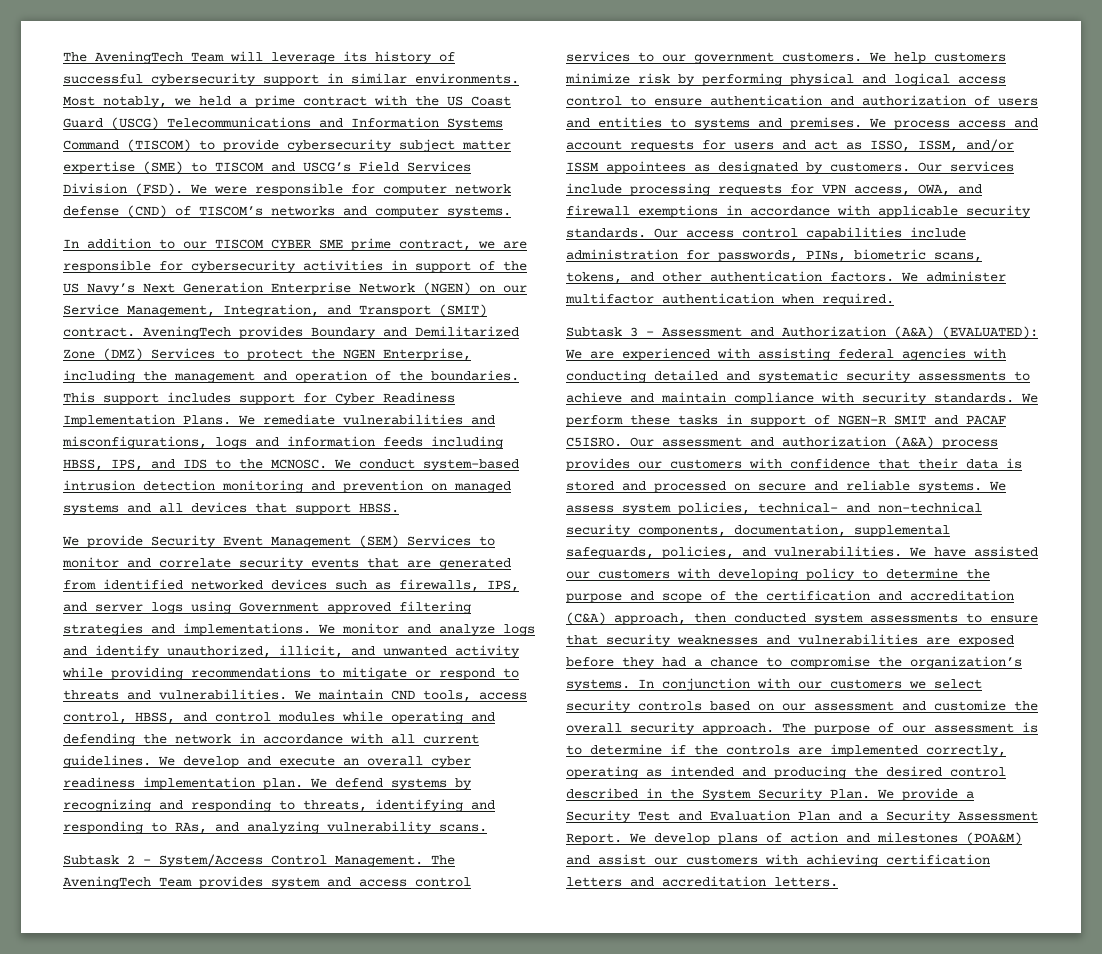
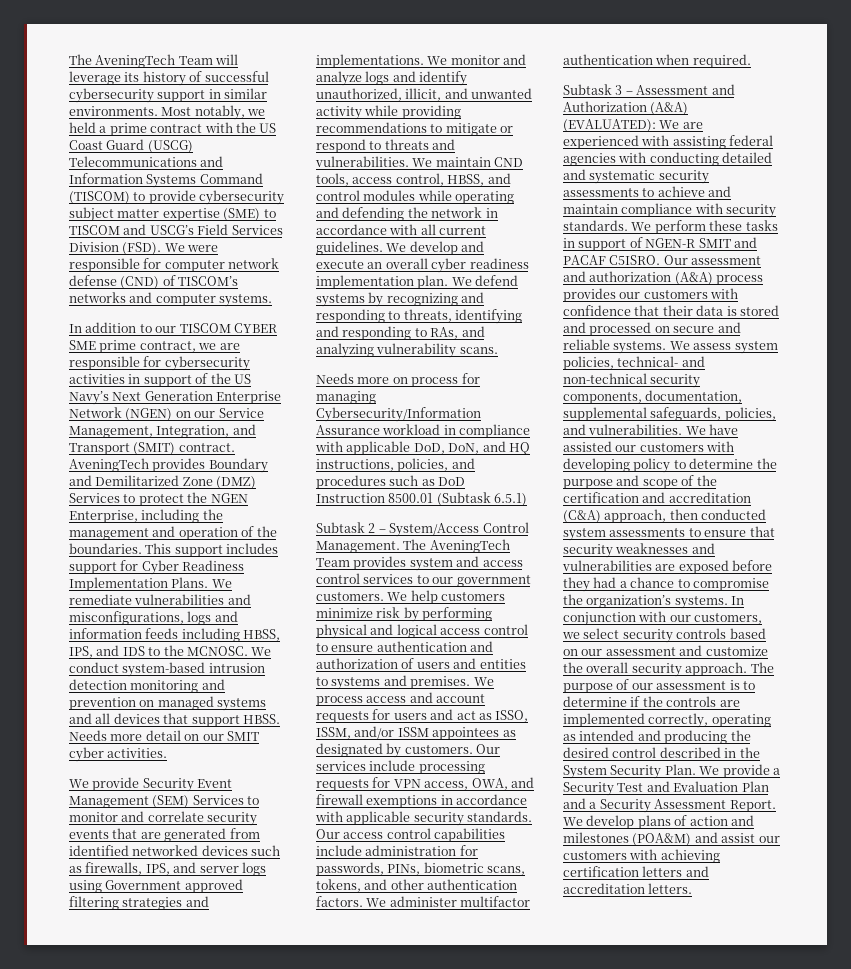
(399, 508) none -> [69,730,259,741] [69,747,168,762] Needs more detail on our SMIT cyber activities.
(487, 828) none -> [316,373,480,387] [316,391,376,404] [316,407,481,422] [316,424,531,438] [315,441,530,455] [316,458,475,472] [316,475,466,489] [316,492,528,506] // Needs more on process for managing Cybersecurity/Information Assurance workload in compliance with applicable DoD, DoN, and HQ instructions, policies, and procedures such as DoD Instruction 8500.01 (Subtask 6.5.1)
[830,679,902,689] customers -> [694,613,763,624] customers,

